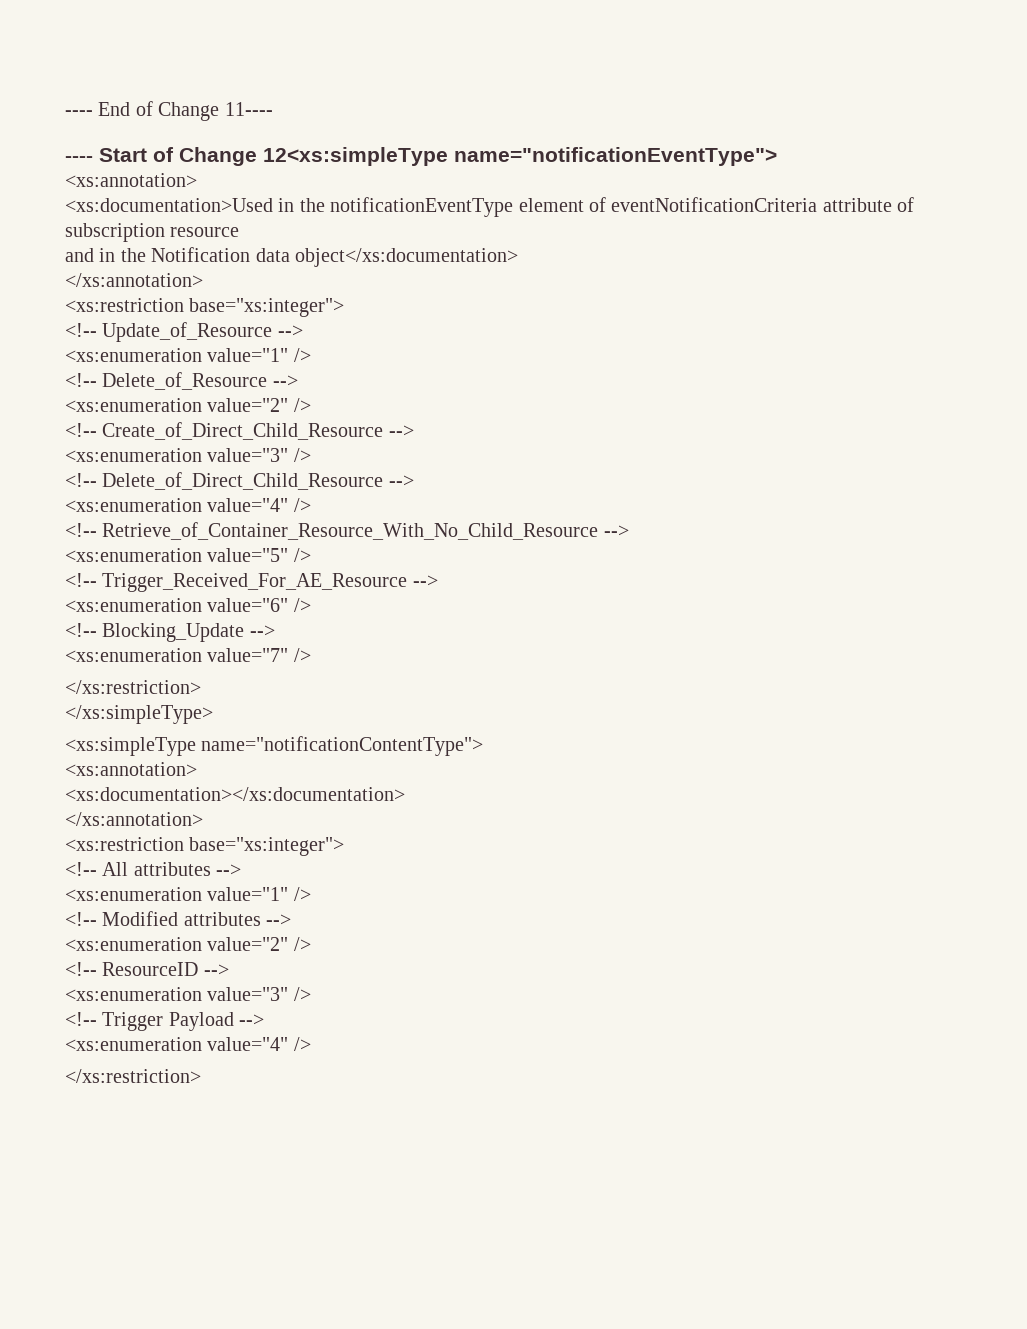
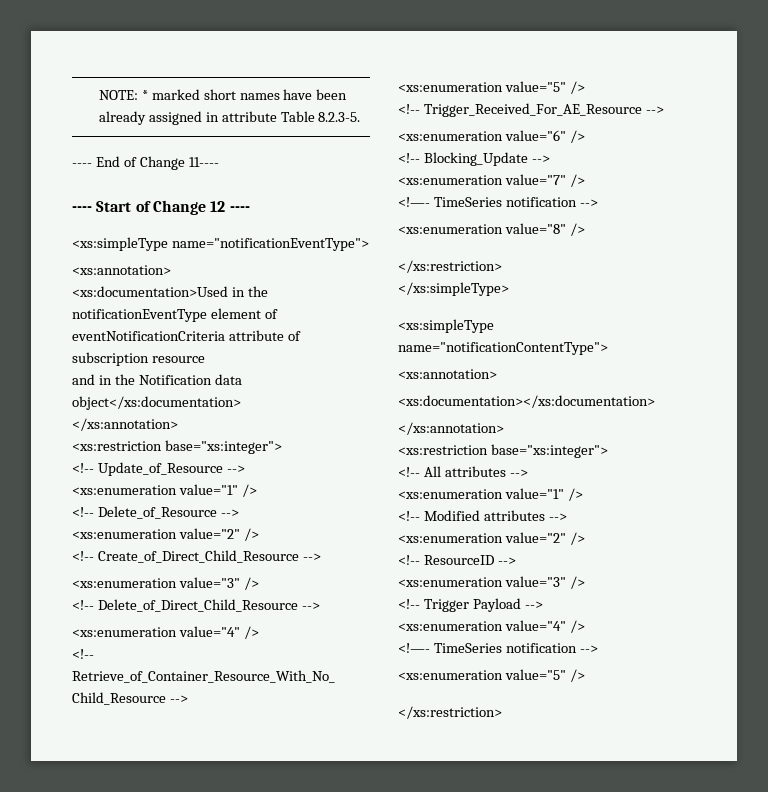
(65, 113) none -> [98,89,348,100] [98,111,361,125] NOTE: * marked short names have been already assigned in attribute Table 8.2.3-5. //
[263,147,448,166] 12<xs:simpleType -> [210,201,250,212] [72,237,168,251] 12 ---- // <xs:simpleType
(311, 655) none -> [398,197,598,207] [398,223,585,236] // <!—- TimeSeries notification --> // <xs:enumeration value="8" />
(311, 1044) none -> [398,643,598,653] [398,669,585,682] // <!—- TimeSeries notification --> // <xs:enumeration value="5" />

